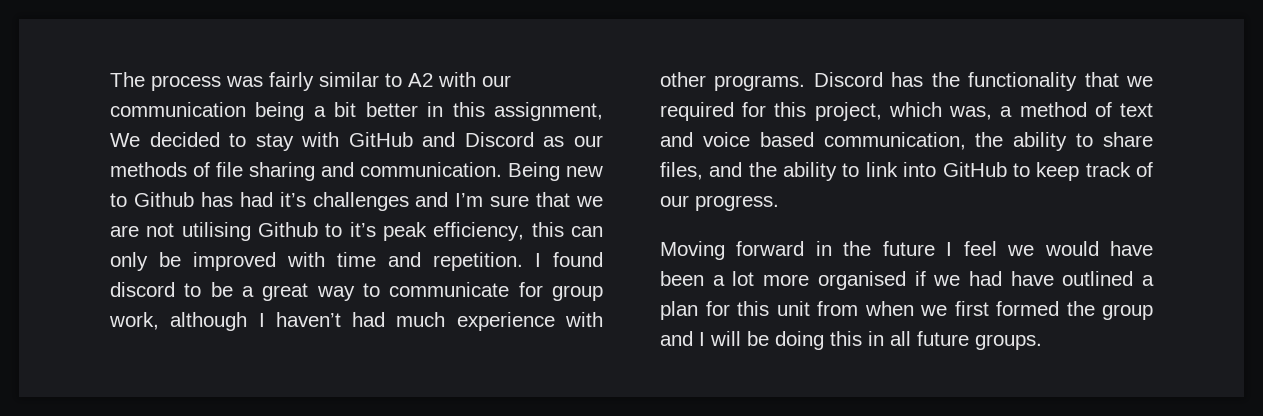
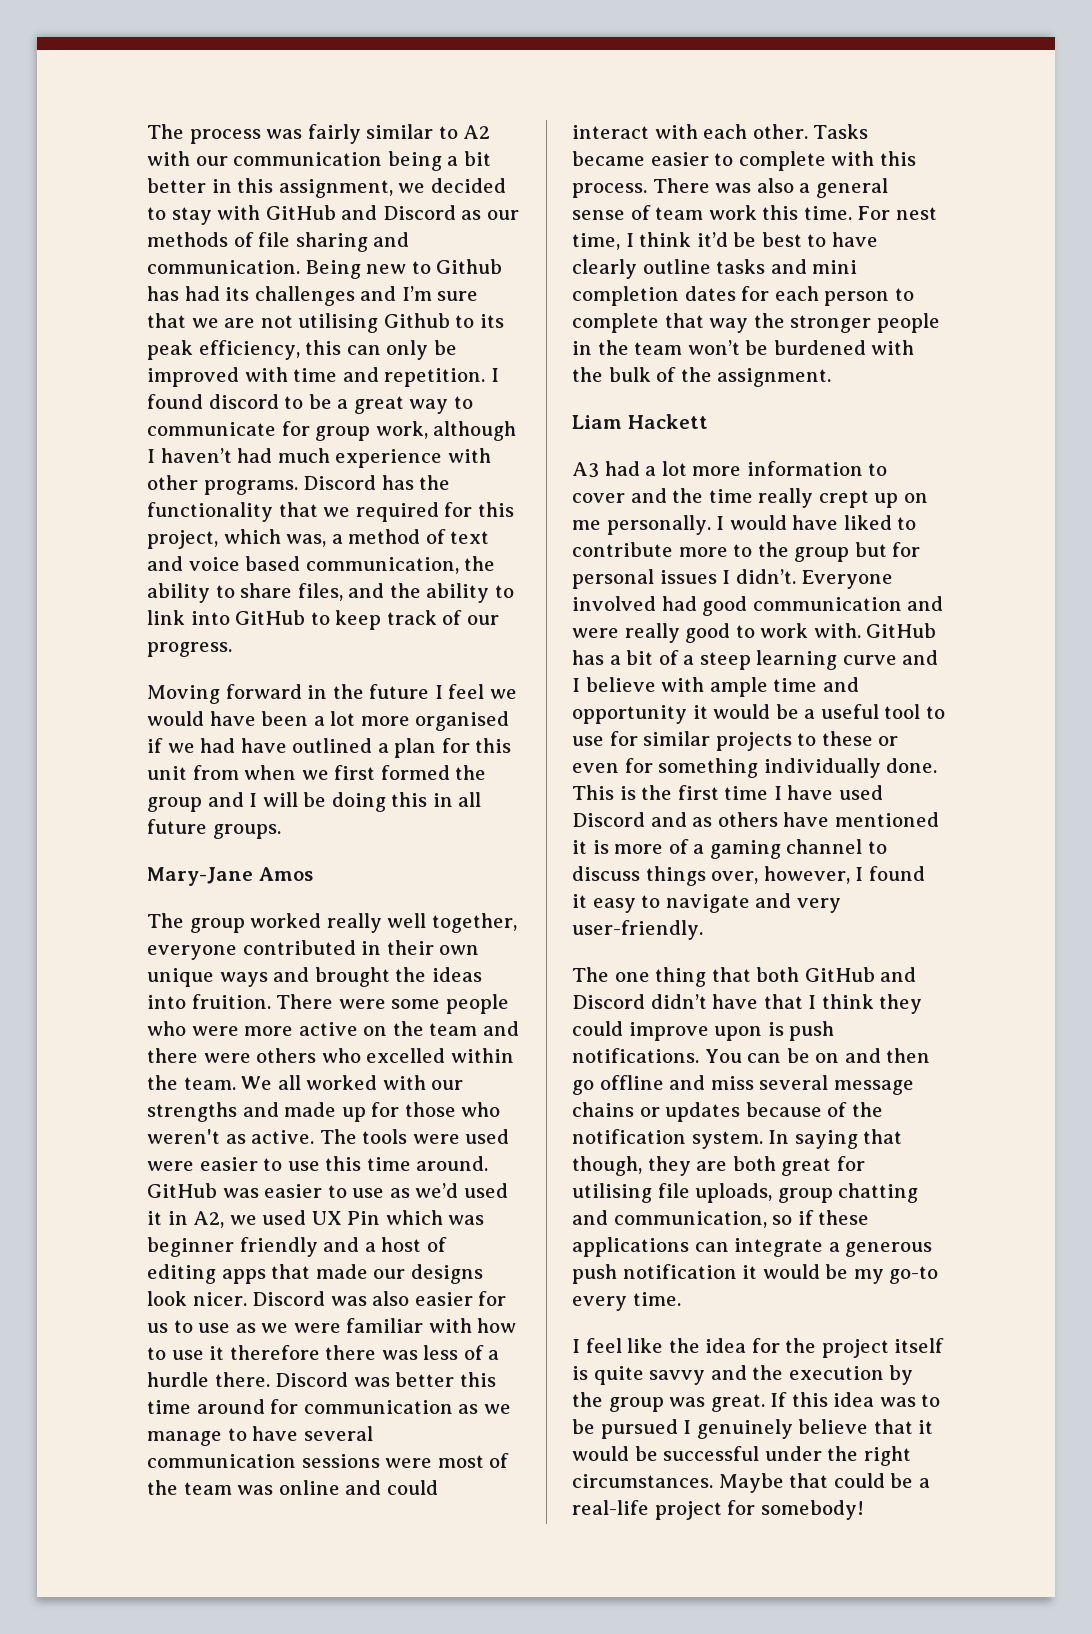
[110,133,140,147] We -> [398,183,426,193] we
[279,192,306,207] it’s -> [225,287,250,301] its
[349,222,376,237] it’s -> [479,314,504,328] its
(1042, 342) none -> [147,867,313,886] [147,913,517,933] [147,940,480,960] [147,967,482,987] [147,994,509,1014] [147,1021,519,1036] [147,1048,514,1063] [147,1075,464,1090] [147,1102,501,1122] [147,1129,510,1144] [147,1156,489,1171] [147,1183,508,1198] [147,1210,485,1228] [147,1237,447,1257] [147,1264,483,1284] [147,1291,507,1306] [147,1318,517,1333] [147,1345,500,1360] [147,1372,496,1387] [147,1399,511,1414] [147,1426,373,1446] [147,1453,510,1468] [147,1480,438,1495] [572,124,869,139] [572,151,916,171] [572,178,888,198] [572,205,937,220] [572,232,878,250] [572,259,858,279] [572,286,914,306] [572,313,940,333] [572,340,915,355] [572,367,832,387] [572,414,708,429] [572,461,888,478] [572,488,928,508] [572,515,917,535] [572,542,921,562] [572,569,894,589] [572,596,944,616] [572,623,937,643] [572,650,939,670] [572,677,859,697] [572,704,945,724] [572,731,899,751] [572,758,938,778] [572,785,883,800] [572,812,939,827] [572,839,887,859] [572,866,925,886] [572,893,841,913] [572,920,703,940] [572,967,917,987] [572,994,923,1014] [572,1021,835,1041] [572,1048,931,1063] [572,1075,914,1095] [572,1102,883,1122] [572,1129,903,1149] [572,1156,865,1176] [572,1183,919,1203] [572,1210,870,1228] [572,1237,933,1257] [572,1264,939,1284] [572,1292,681,1311] [572,1338,945,1358] [572,1365,914,1385] [572,1392,941,1412] [572,1419,934,1439] [572,1446,911,1466] [572,1473,930,1493] [572,1500,864,1520] // Mary-Jane Amos // The group worked really well together, everyone contributed in their own unique ways and brought the ideas into fruition. There were some people who were more active on the team and there were others who excelled within the team. We all worked with our strengths and made up for those who weren't as active. The tools were used were easier to use this time around. GitHub was easier to use as we’d used it in A2, we used UX Pin which was beginner friendly and a host of editing apps that made our designs look nicer. Discord was also easier for us to use as we were familiar with how to use it therefore there was less of a hurdle there. Discord was better this time around for communication as we manage to have several communication sessions were most of the team was online and could interact with each other. Tasks became easier to complete with this process. There was also a general sense of team work this time. For nest time, I think it’d be best to have clearly outline tasks and mini completion dates for each person to complete that way the stronger people in the team won’t be burdened with the bulk of the assignment. // Liam Hackett // A3 had a lot more information to cover and the time really crept up on me personally. I would have liked to contribute more to the group but for personal issues I didn’t. Everyone involved had good communication and were really good to work with. GitHub has a bit of a steep learning curve and I believe with ample time and opportunity it would be a useful tool to use for similar projects to these or even for something individually done. This is the first time I have used Discord and as others have mentioned it is more of a gaming channel to discuss things over, however, I found it easy to navigate and very user-friendly. // The one thing that both GitHub and Discord didn’t have that I think they could improve upon is push notifications. You can be on and then go offline and miss several message chains or updates because of the notification system. In saying that though, they are both great for utilising file uploads, group chatting and communication, so if these applications can integrate a generous push notification it would be my go-to every time. // I feel like the idea for the project itself is quite savvy and the execution by the group was great. If this idea was to be pursued I genuinely believe that it would be successful under the right circumstances. Maybe that could be a real-life project for somebody!

